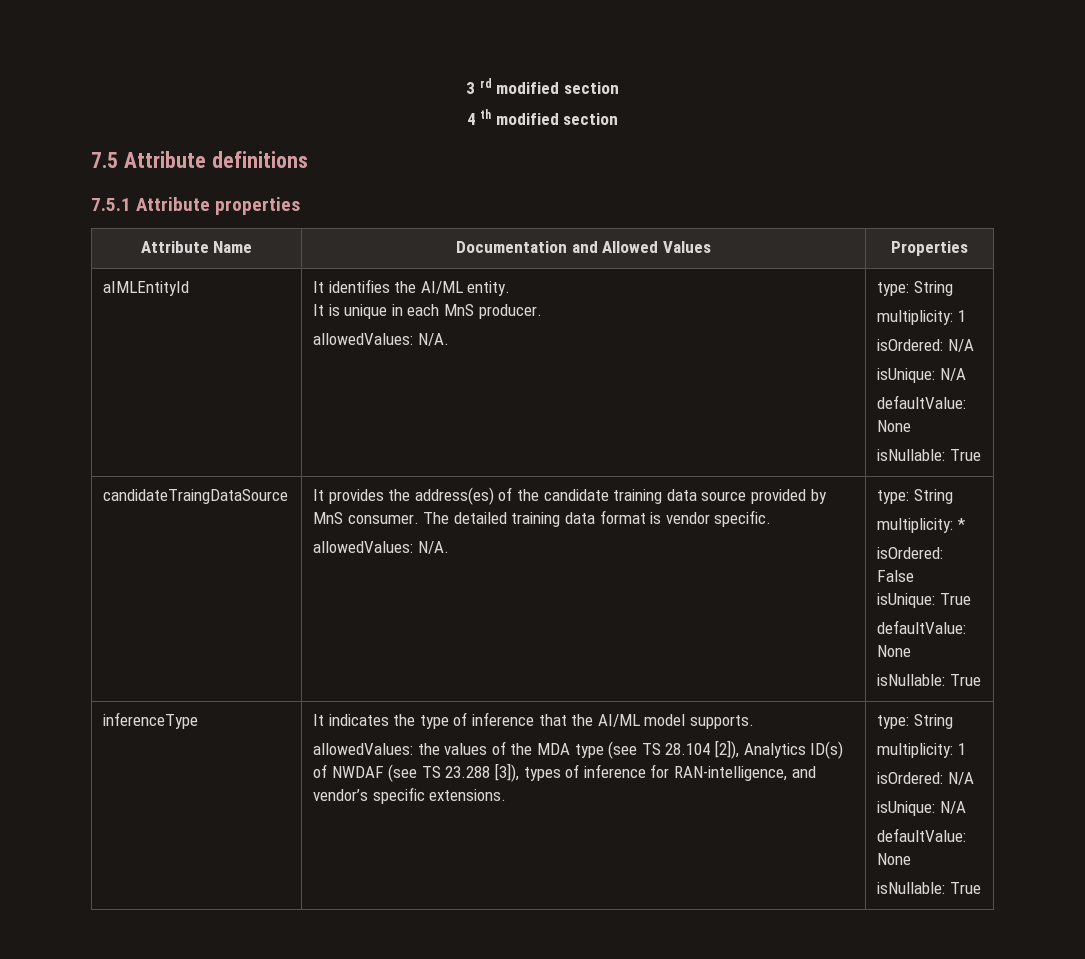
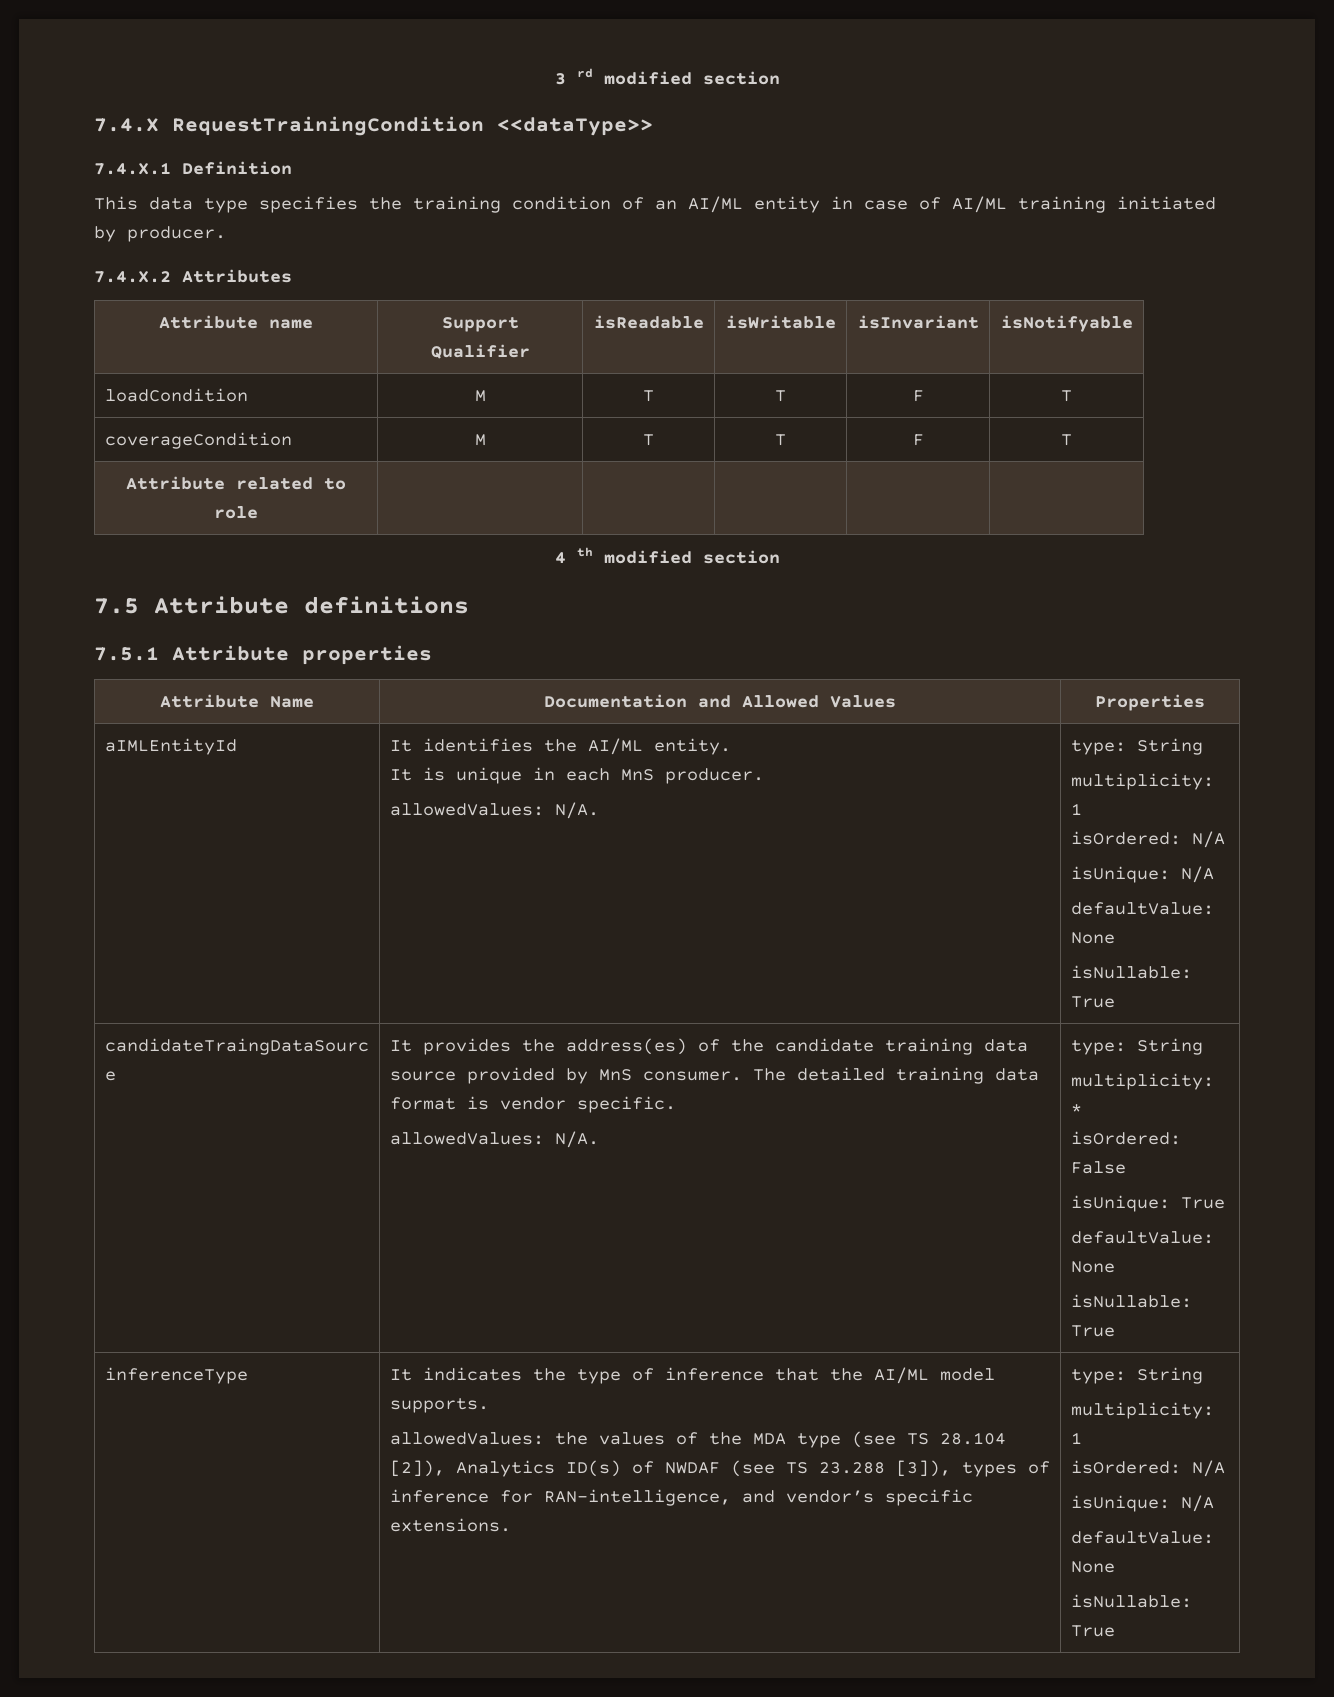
(619, 88) none -> [94,116,653,136] [94,161,292,175] [94,196,1216,213] [94,226,226,242] [94,269,292,283] [159,315,313,329] [441,317,519,332] [430,344,530,359] [593,315,704,329] [725,315,836,329] [857,315,979,329] [1000,315,1133,332] [104,388,248,402] [474,390,486,402] [643,390,654,402] [775,390,786,402] [912,390,924,402] [1061,390,1072,402] [104,432,292,449] [474,434,486,446] [643,434,654,446] [775,434,786,446] [912,434,924,446] [1061,434,1072,446] [125,476,346,490] [214,506,258,519] // 7.4.X RequestTrainingCondition <<dataType>> // 7.4.X.1 Definition // This data type specifies the training condition of an AI/ML entity in case of AI/ML training initiated by producer. // 7.4.X.2 Attributes // Attribute name | Support Qualifier | isReadable | isWritable | isInvariant | isNotifyable // loadCondition | M | T | T | F | T // coverageCondition | M | T | T | F | T // Attribute related to role | | | | |

